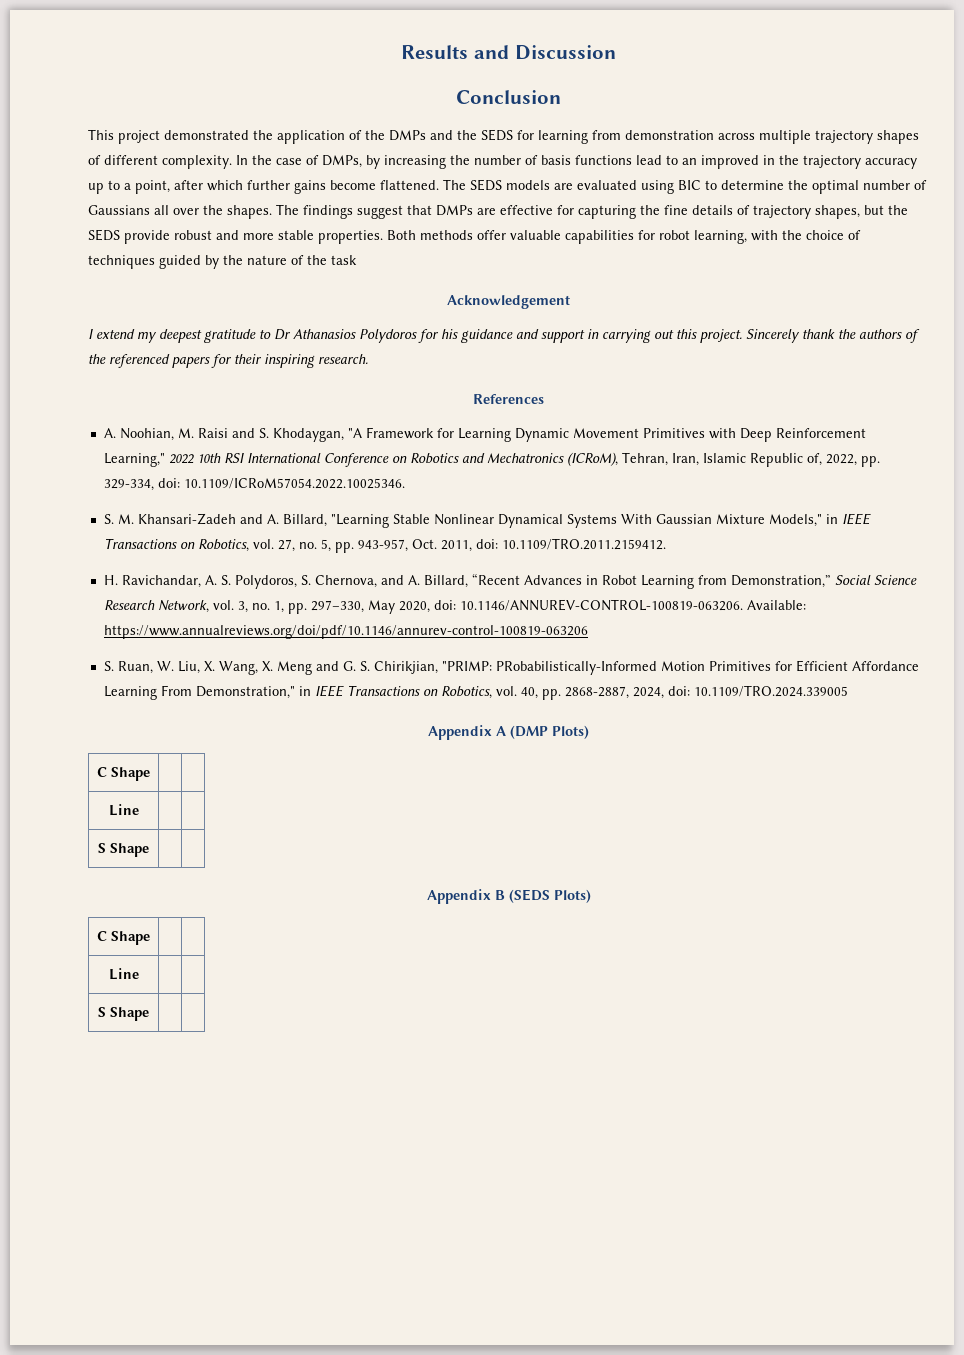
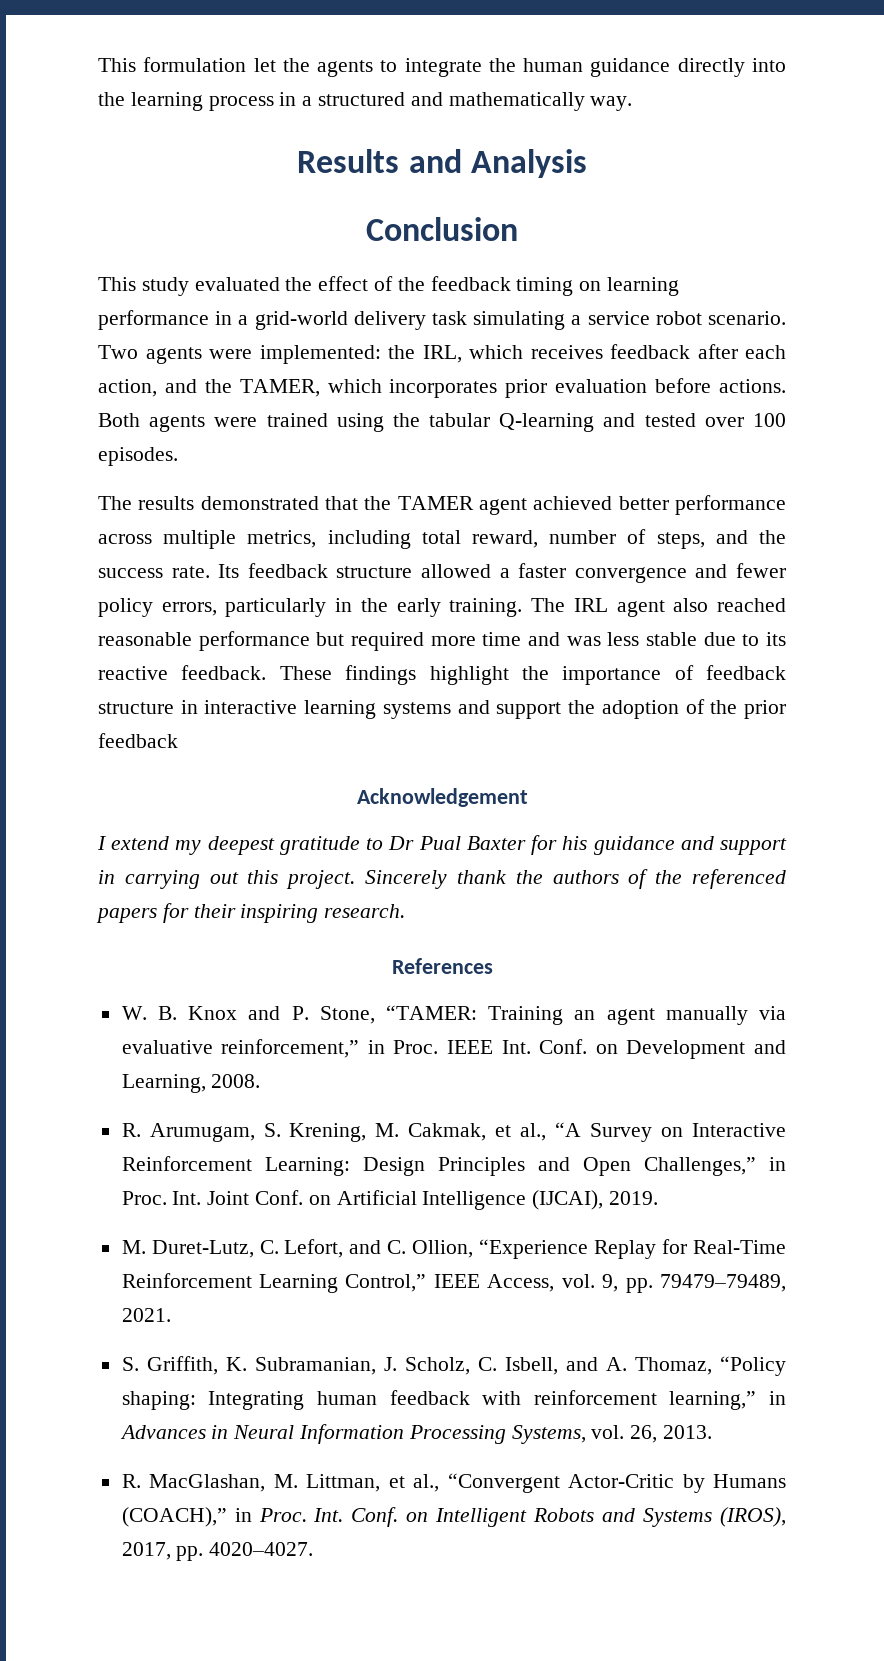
(401, 52) none -> [98,57,786,77] [98,92,633,111] This formulation let the agents to integrate the human guidance directly into the learning process in a structured and mathematically way. //
[514,45,616,60] Discussion -> [470,149,587,178] Analysis
[118,129,919,144] [88,155,917,169] [88,179,927,194] [88,204,908,219] [88,229,861,244] [88,255,357,269] project demonstrated the application of the DMPs and the SEDS for learning from demonstration across multiple trajectory shapes of different complexity. In the case of DMPs, by increasing the number of basis functions lead to an improved in the trajectory accuracy up to a point, after which further gains become flattened. The SEDS models are evaluated using BIC to determine the optimal number of Gaussians all over the shapes. The findings suggest that DMPs are effective for capturing the fine details of trajectory shapes, but the SEDS provide robust and more stable properties. Both methods offer valuable capabilities for robot learning, with the choice of techniques guided by the nature of the task -> [141,276,680,296] [98,310,786,330] [98,344,786,364] [98,378,787,398] [98,413,786,432] [98,447,178,466] [98,495,786,515] [98,529,787,549] [98,563,787,583] [98,598,787,617] [98,631,786,651] [98,665,786,685] [98,699,787,719] [98,733,178,748] study evaluated the effect of the feedback timing on learning performance in a grid-world delivery task simulating a service robot scenario. Two agents were implemented: the IRL, which receives feedback after each action, and the TAMER, which incorporates prior evaluation before actions. Both agents were trained using the tabular Q-learning and tested over 100 episodes. // The results demonstrated that the TAMER agent achieved better performance across multiple metrics, including total reward, number of steps, and the success rate. Its feedback structure allowed a faster convergence and fewer policy errors, particularly in the early training. The IRL agent also reached reasonable performance but required more time and was less stable due to its reactive feedback. These findings highlight the importance of feedback structure in interactive learning systems and support the adoption of the prior feedback
[293,329,417,343] Athanasios Polydoros -> [418,836,526,850] Pual Baxter
[103,427,866,442] [103,452,880,467] [103,478,405,491] [103,513,871,528] [103,538,666,553] [103,573,917,589] [103,599,806,614] [103,625,588,639] [103,660,919,675] [103,685,848,700] [428,725,589,740] [97,767,150,781] [108,804,139,816] [98,843,149,857] [426,889,591,904] [97,931,150,945] [108,968,139,980] [98,1007,149,1021] A. Noohian, M. Raisi and S. Khodaygan, "A Framework for Learning Dynamic Movement Primitives with Deep Reinforcement Learning," 2022 10th RSI International Conference on Robotics and Mechatronics (ICRoM), Tehran, Iran, Islamic Republic of, 2022, pp. 329-334, doi: 10.1109/ICRoM57054.2022.10025346. // S. M. Khansari-Zadeh and A. Billard, "Learning Stable Nonlinear Dynamical Systems With Gaussian Mixture Models," in IEEE Transactions on Robotics, vol. 27, no. 5, pp. 943-957, Oct. 2011, doi: 10.1109/TRO.2011.2159412. // H. Ravichandar, A. S. Polydoros, S. Chernova, and A. Billard, “Recent Advances in Robot Learning from Demonstration,” Social Science Research Network, vol. 3, no. 1, pp. 297–330, May 2020, doi: 10.1146/ANNUREV-CONTROL-100819-063206. Available: https://www.annualreviews.org/doi/pdf/10.1146/annurev-control-100819-063206 // S. Ruan, W. Liu, X. Wang, X. Meng and G. S. Chirikjian, "PRIMP: PRobabilistically-Informed Motion Primitives for Efficient Affordance Learning From Demonstration," in IEEE Transactions on Robotics, vol. 40, pp. 2868-2887, 2024, doi: 10.1109/TRO.2024.339005 // Appendix A (DMP Plots) // C Shape | | // Line | | // S Shape | | // Appendix B (SEDS Plots) // C Shape | | // Line | | // S Shape | | -> [121,1005,786,1025] [121,1039,786,1059] [121,1074,261,1093] [121,1122,787,1142] [121,1156,786,1176] [121,1190,659,1210] [121,1239,786,1259] [121,1273,786,1293] [121,1308,171,1322] [121,1356,787,1376] [121,1390,787,1410] [119,1424,713,1444] [121,1473,787,1493] [121,1507,786,1527] [121,1542,314,1561] W. B. Knox and P. Stone, “TAMER: Training an agent manually via evaluative reinforcement,” in Proc. IEEE Int. Conf. on Development and Learning, 2008. // R. Arumugam, S. Krening, M. Cakmak, et al., “A Survey on Interactive Reinforcement Learning: Design Principles and Open Challenges,” in Proc. Int. Joint Conf. on Artificial Intelligence (IJCAI), 2019. // M. Duret-Lutz, C. Lefort, and C. Ollion, “Experience Replay for Real-Time Reinforcement Learning Control,” IEEE Access, vol. 9, pp. 79479–79489, 2021. // S. Griffith, K. Subramanian, J. Scholz, C. Isbell, and A. Thomaz, “Policy shaping: Integrating human feedback with reinforcement learning,” in Advances in Neural Information Processing Systems, vol. 26, 2013. // R. MacGlashan, M. Littman, et al., “Convergent Actor-Critic by Humans (COACH),” in Proc. Int. Conf. on Intelligent Robots and Systems (IROS), 2017, pp. 4020–4027.

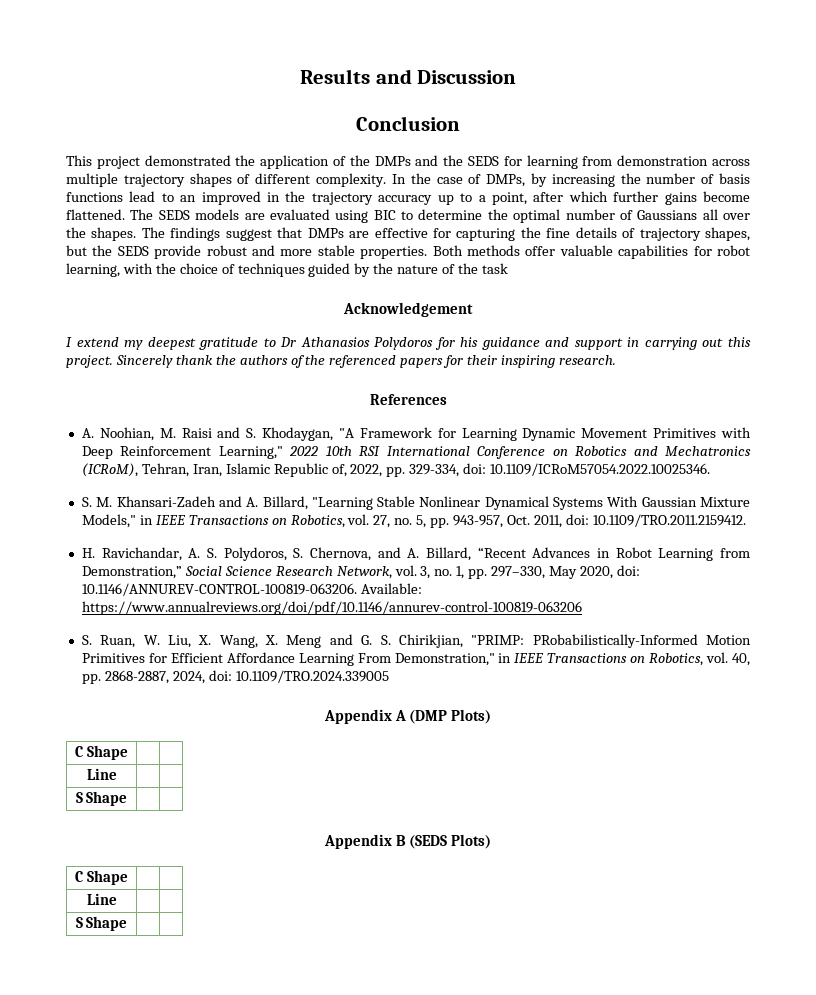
[98,57,786,77] [98,92,633,111] This formulation let the agents to integrate the human guidance directly into the learning process in a structured and mathematically way. // -> (299, 76) none
[470,149,587,178] Analysis -> [417,70,517,84] Discussion
[141,276,680,296] [98,310,786,330] [98,344,786,364] [98,378,787,398] [98,413,786,432] [98,447,178,466] [98,495,786,515] [98,529,787,549] [98,563,787,583] [98,598,787,617] [98,631,786,651] [98,665,786,685] [98,699,787,719] [98,733,178,748] study evaluated the effect of the feedback timing on learning performance in a grid-world delivery task simulating a service robot scenario. Two agents were implemented: the IRL, which receives feedback after each action, and the TAMER, which incorporates prior evaluation before actions. Both agents were trained using the tabular Q-learning and tested over 100 episodes. // The results demonstrated that the TAMER agent achieved better performance across multiple metrics, including total reward, number of steps, and the success rate. Its feedback structure allowed a faster convergence and fewer policy errors, particularly in the early training. The IRL agent also reached reasonable performance but required more time and was less stable due to its reactive feedback. These findings highlight the importance of feedback structure in interactive learning systems and support the adoption of the prior feedback -> [96,155,750,169] [66,173,750,187] [66,191,751,205] [66,209,750,223] [66,227,750,241] [66,245,750,259] [66,263,508,277] project demonstrated the application of the DMPs and the SEDS for learning from demonstration across multiple trajectory shapes of different complexity. In the case of DMPs, by increasing the number of basis functions lead to an improved in the trajectory accuracy up to a point, after which further gains become flattened. The SEDS models are evaluated using BIC to determine the optimal number of Gaussians all over the shapes. The findings suggest that DMPs are effective for capturing the fine details of trajectory shapes, but the SEDS provide robust and more stable properties. Both methods offer valuable capabilities for robot learning, with the choice of techniques guided by the nature of the task
[418,836,526,850] Pual Baxter -> [300,337,434,350] Athanasios Polydoros
[121,1005,786,1025] [121,1039,786,1059] [121,1074,261,1093] [121,1122,787,1142] [121,1156,786,1176] [121,1190,659,1210] [121,1239,786,1259] [121,1273,786,1293] [121,1308,171,1322] [121,1356,787,1376] [121,1390,787,1410] [119,1424,713,1444] [121,1473,787,1493] [121,1507,786,1527] [121,1542,314,1561] W. B. Knox and P. Stone, “TAMER: Training an agent manually via evaluative reinforcement,” in Proc. IEEE Int. Conf. on Development and Learning, 2008. // R. Arumugam, S. Krening, M. Cakmak, et al., “A Survey on Interactive Reinforcement Learning: Design Principles and Open Challenges,” in Proc. Int. Joint Conf. on Artificial Intelligence (IJCAI), 2019. // M. Duret-Lutz, C. Lefort, and C. Ollion, “Experience Replay for Real-Time Reinforcement Learning Control,” IEEE Access, vol. 9, pp. 79479–79489, 2021. // S. Griffith, K. Subramanian, J. Scholz, C. Isbell, and A. Thomaz, “Policy shaping: Integrating human feedback with reinforcement learning,” in Advances in Neural Information Processing Systems, vol. 26, 2013. // R. MacGlashan, M. Littman, et al., “Convergent Actor-Critic by Humans (COACH),” in Proc. Int. Conf. on Intelligent Robots and Systems (IROS), 2017, pp. 4020–4027. -> [81,427,751,441] [81,446,751,459] [81,463,711,477] [81,496,750,510] [81,514,746,528] [81,547,750,561] [81,565,640,579] [81,583,422,596] [81,601,582,615] [81,634,751,648] [81,652,751,666] [81,670,389,684] [323,709,492,724] [75,745,128,760] [86,768,117,780] [75,791,128,806] [323,834,492,849] [75,870,128,885] [86,893,117,905] [75,916,128,931] A. Noohian, M. Raisi and S. Khodaygan, "A Framework for Learning Dynamic Movement Primitives with Deep Reinforcement Learning," 2022 10th RSI International Conference on Robotics and Mechatronics (ICRoM), Tehran, Iran, Islamic Republic of, 2022, pp. 329-334, doi: 10.1109/ICRoM57054.2022.10025346. // S. M. Khansari-Zadeh and A. Billard, "Learning Stable Nonlinear Dynamical Systems With Gaussian Mixture Models," in IEEE Transactions on Robotics, vol. 27, no. 5, pp. 943-957, Oct. 2011, doi: 10.1109/TRO.2011.2159412. // H. Ravichandar, A. S. Polydoros, S. Chernova, and A. Billard, “Recent Advances in Robot Learning from Demonstration,” Social Science Research Network, vol. 3, no. 1, pp. 297–330, May 2020, doi: 10.1146/ANNUREV-CONTROL-100819-063206. Available: https://www.annualreviews.org/doi/pdf/10.1146/annurev-control-100819-063206 // S. Ruan, W. Liu, X. Wang, X. Meng and G. S. Chirikjian, "PRIMP: PRobabilistically-Informed Motion Primitives for Efficient Affordance Learning From Demonstration," in IEEE Transactions on Robotics, vol. 40, pp. 2868-2887, 2024, doi: 10.1109/TRO.2024.339005 // Appendix A (DMP Plots) // C Shape | | // Line | | // S Shape | | // Appendix B (SEDS Plots) // C Shape | | // Line | | // S Shape | |

